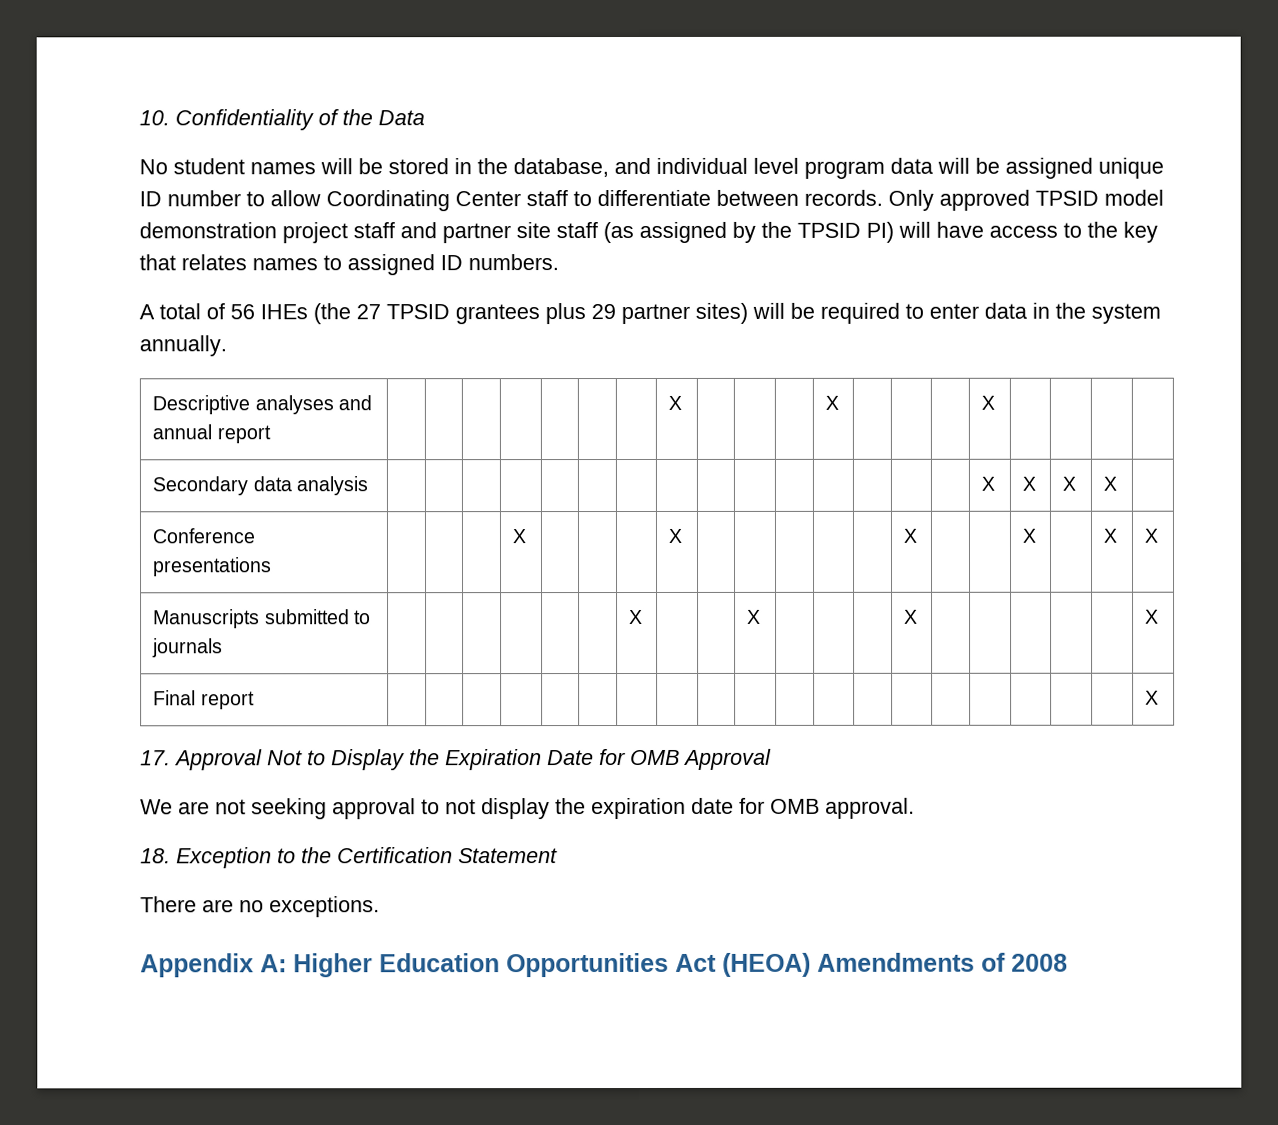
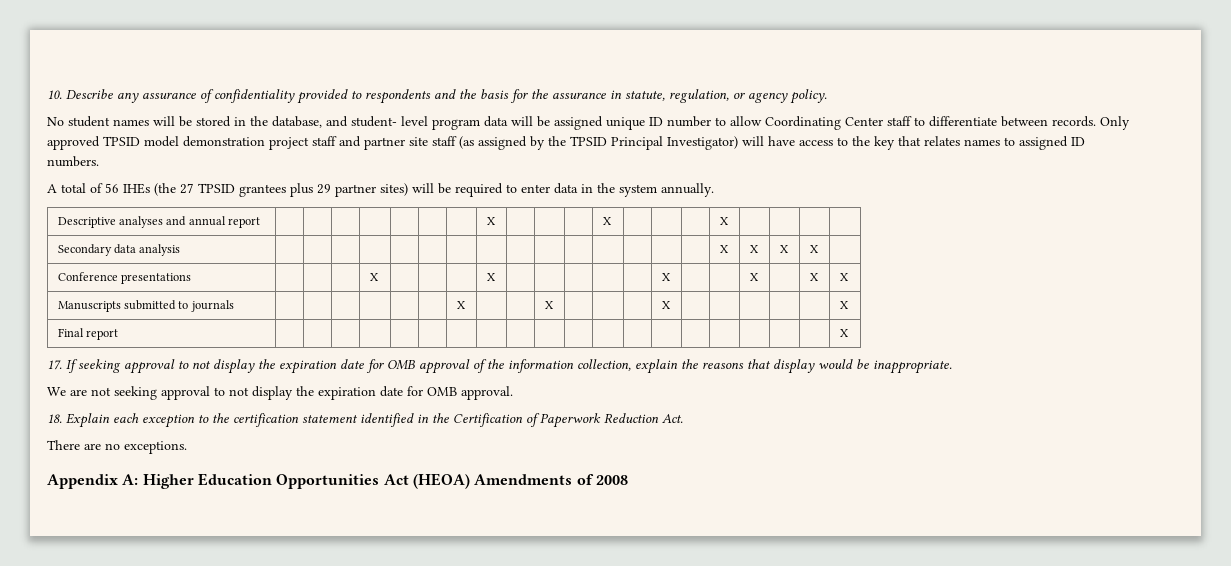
[175,109,425,131] Confidentiality of the Data -> [66,89,827,104] Describe any assurance of confidentiality provided to respondents and the basis for the assurance in statute, regulation, or agency policy.
[656,157,748,174] individual -> [351,116,397,127] student-
[866,221,894,243] PI) -> [611,136,738,150] Principal Investigator)
[174,748,772,771] Approval Not to Display the Expiration Date for OMB Approval -> [66,359,952,374] If seeking approval to not display the expiration date for OMB approval of the information collection, explain the reasons that display would be inappropriate.
[176,847,558,869] Exception to the Certification Statement -> [66,413,683,428] Explain each exception to the certification statement identified in the Certification of Paperwork Reduction Act.

